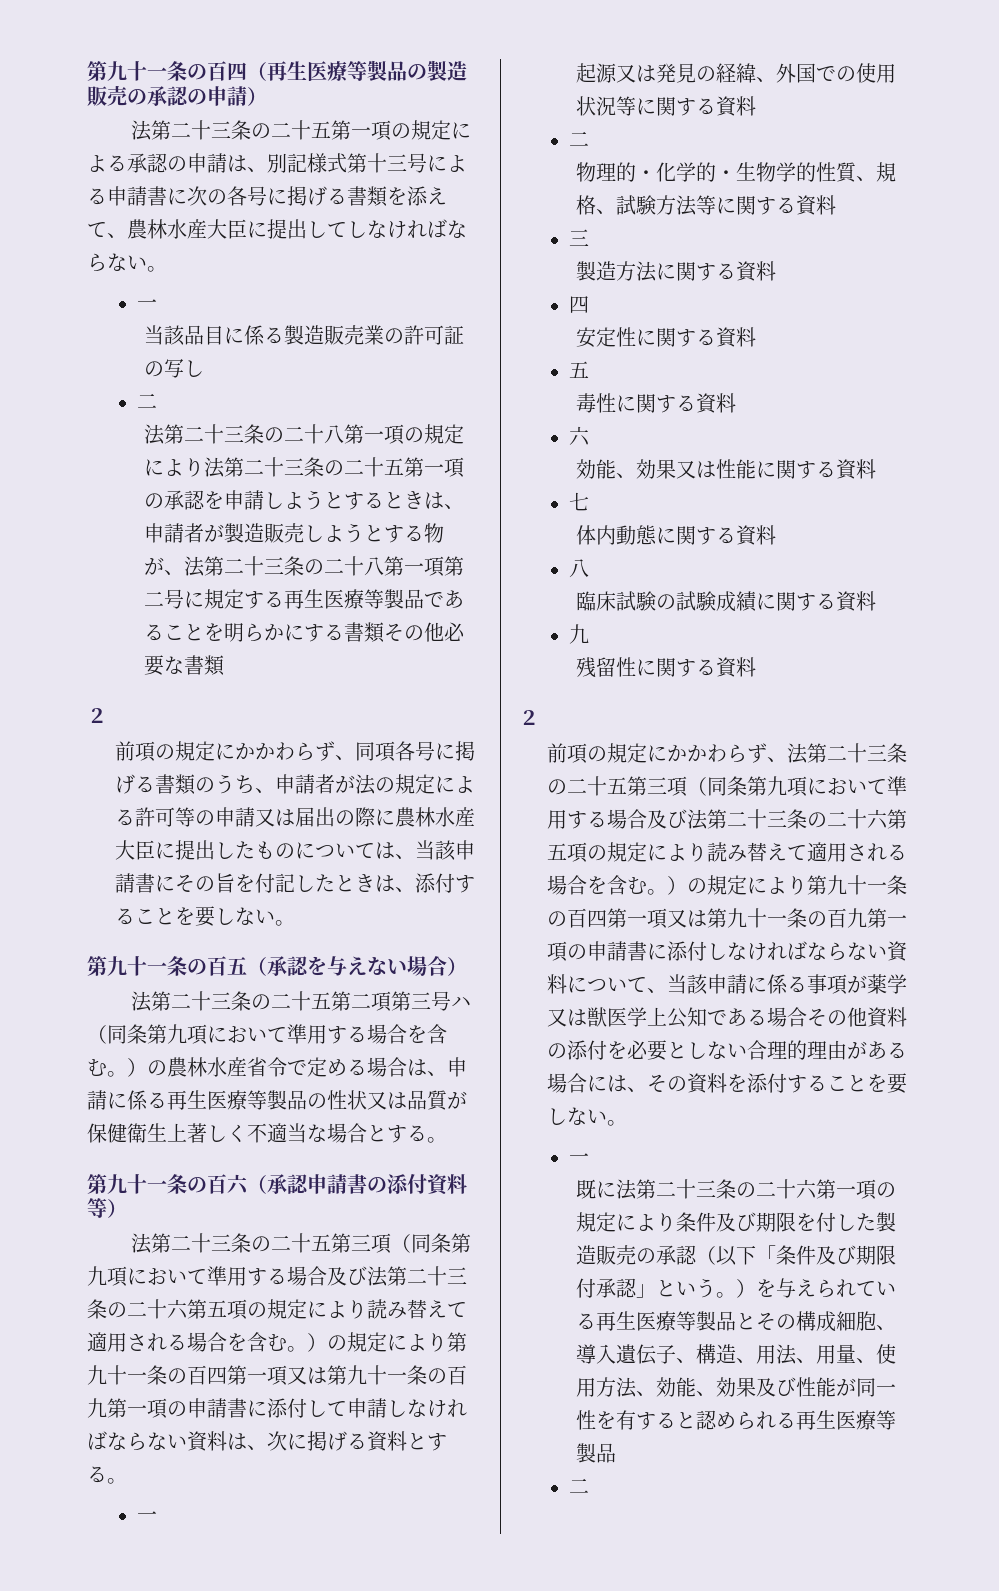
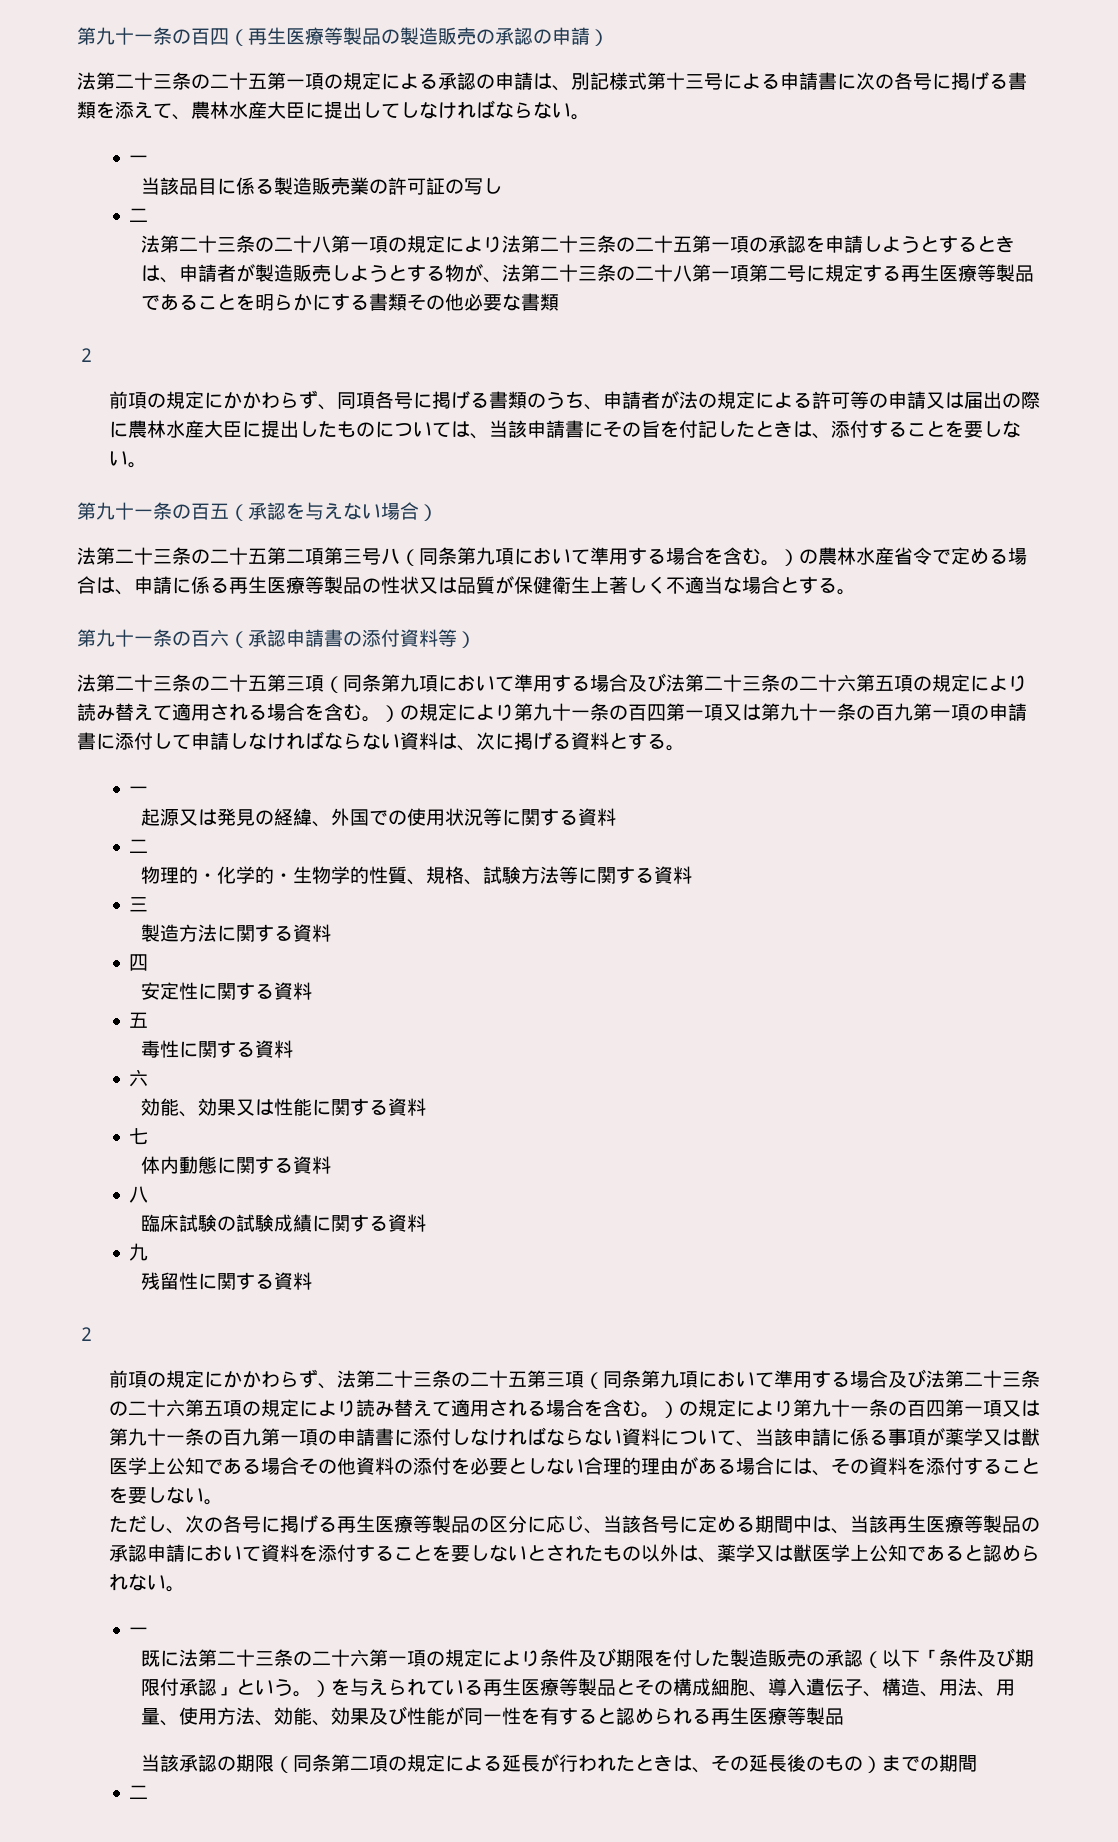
(628, 1123) none -> [108,1515,1040,1534] [108,1544,1040,1563] [108,1573,185,1592] // ただし、次の各号に掲げる再生医療等製品の区分に応じ、当該各号に定める期間中は、当該再生医療等製品の承認申請において資料を添付することを要しないとされたもの以外は、薬学又は獣医学上公知であると認められない。
(616, 1453) none -> [140,1754,977,1773] // 当該承認の期限（同条第二項の規定による延長が行われたときは、その延長後のもの）までの期間

